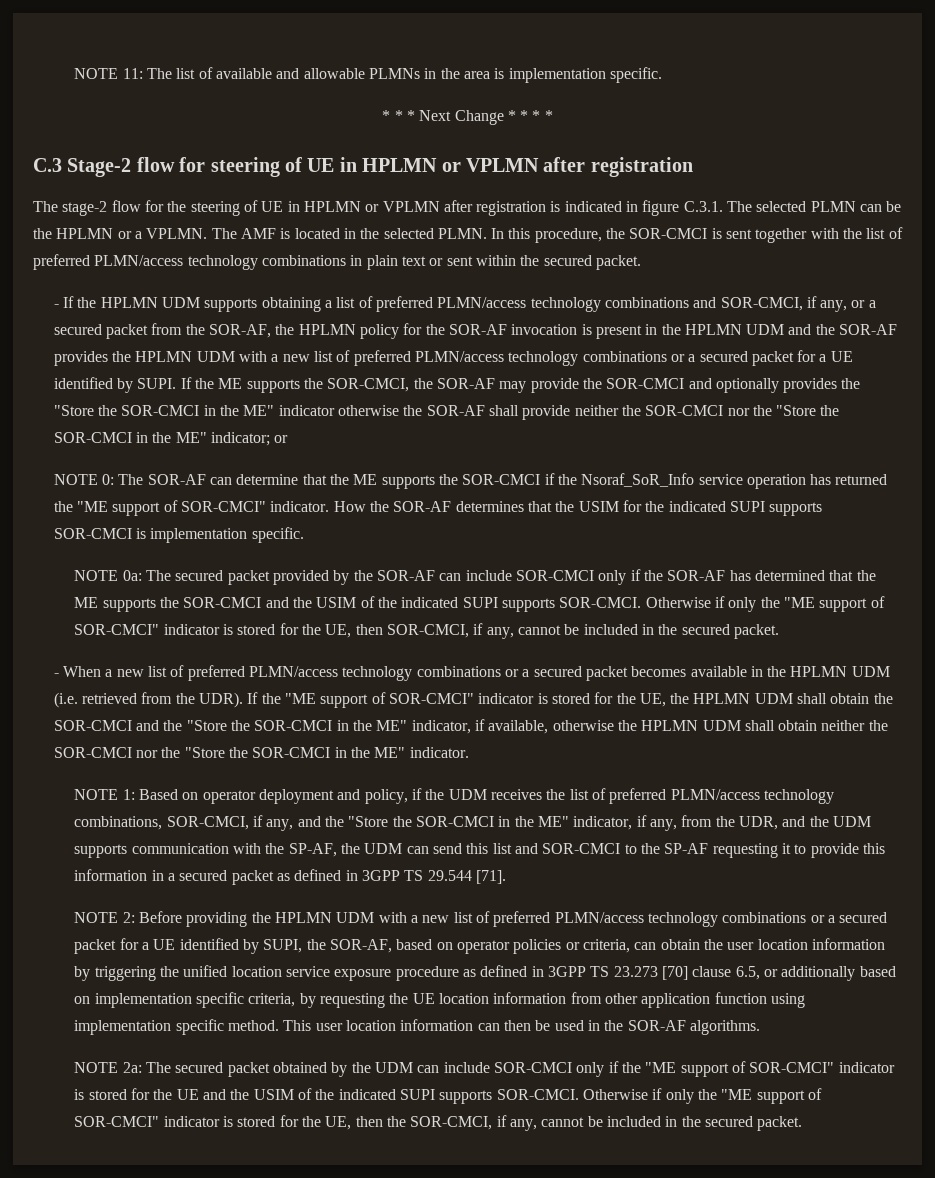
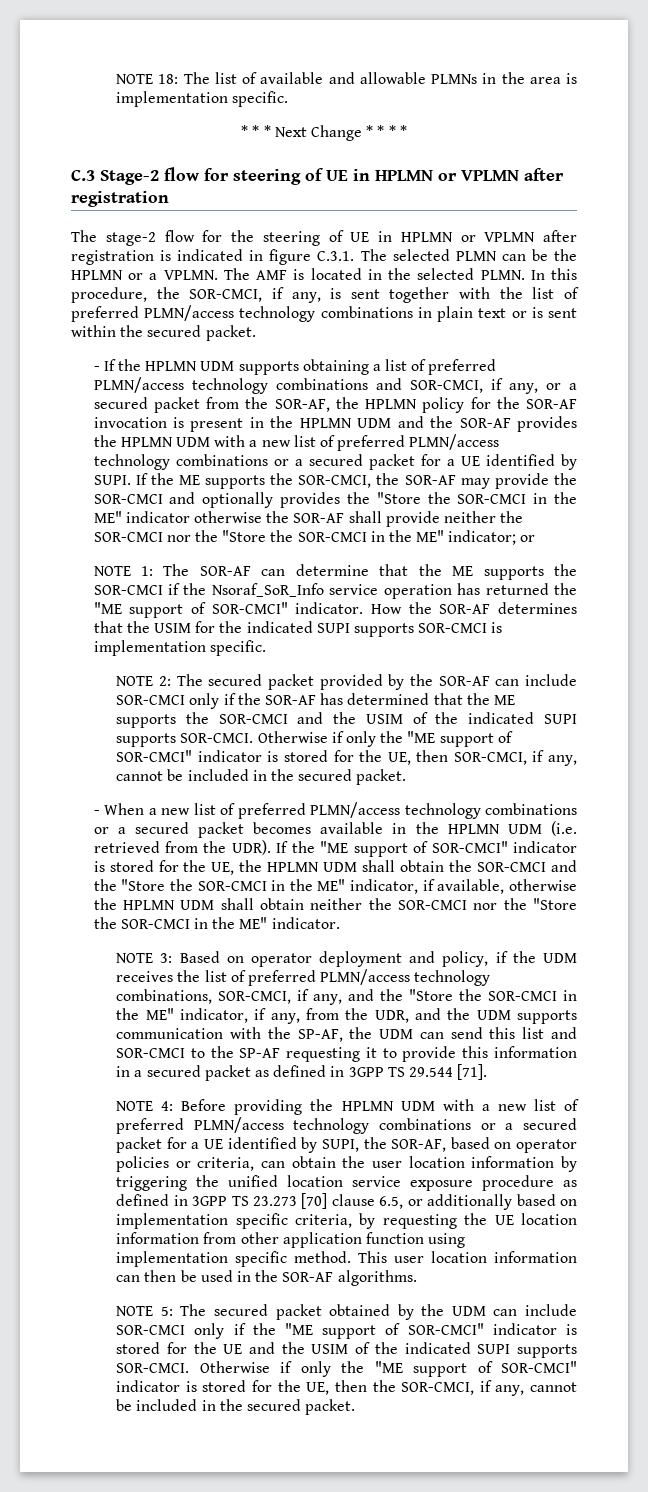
[74,68,143,79] NOTE 11: -> [116,74,179,84] NOTE 18:
[629,228,708,239] SOR-CMCI -> [189,287,321,303] SOR-CMCI, if any,
(444, 262) none -> [531,307,543,318] is
[102,474,115,485] 0: -> [141,566,154,576] 1:
[122,570,142,581] 0a: -> [158,676,171,686] 2:
[122,789,135,800] 1: -> [160,953,173,963] 3:
[122,912,135,923] 2: -> [161,1101,174,1111] 4:
[122,1062,142,1073] 2a: -> [160,1306,173,1316] 5:

